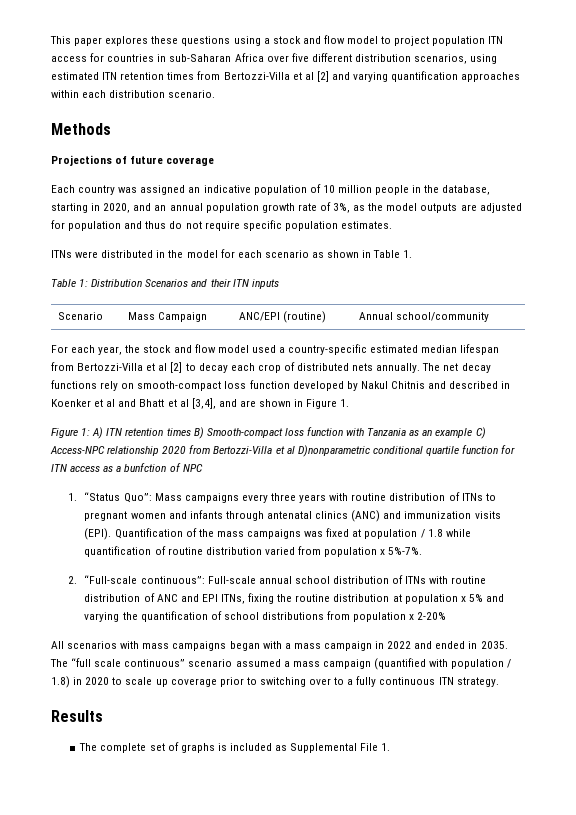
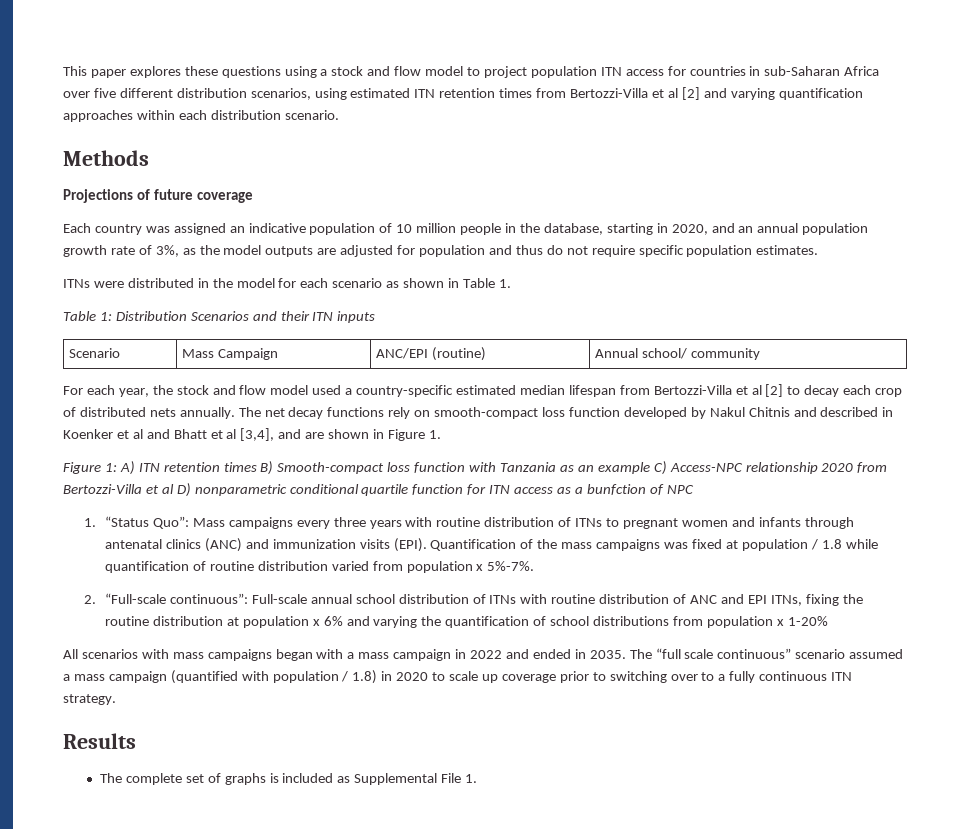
[395,312,489,322] school/community -> [642,348,761,360] school/ community
[297,445,370,457] D)nonparametric -> [176,483,287,497] D) nonparametric
[468,594,483,602] 5% -> [323,616,343,626] 6%
[417,612,447,620] 2-20% -> [787,616,828,626] 1-20%

